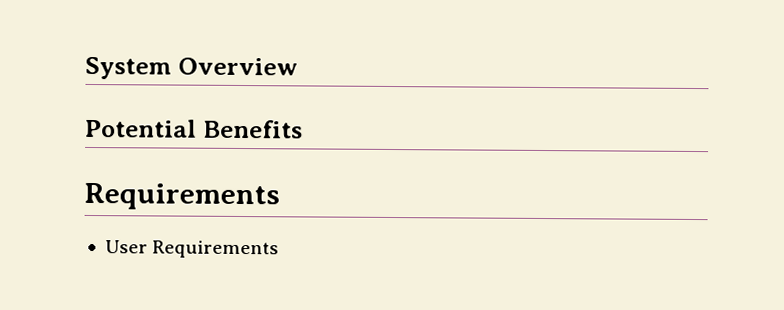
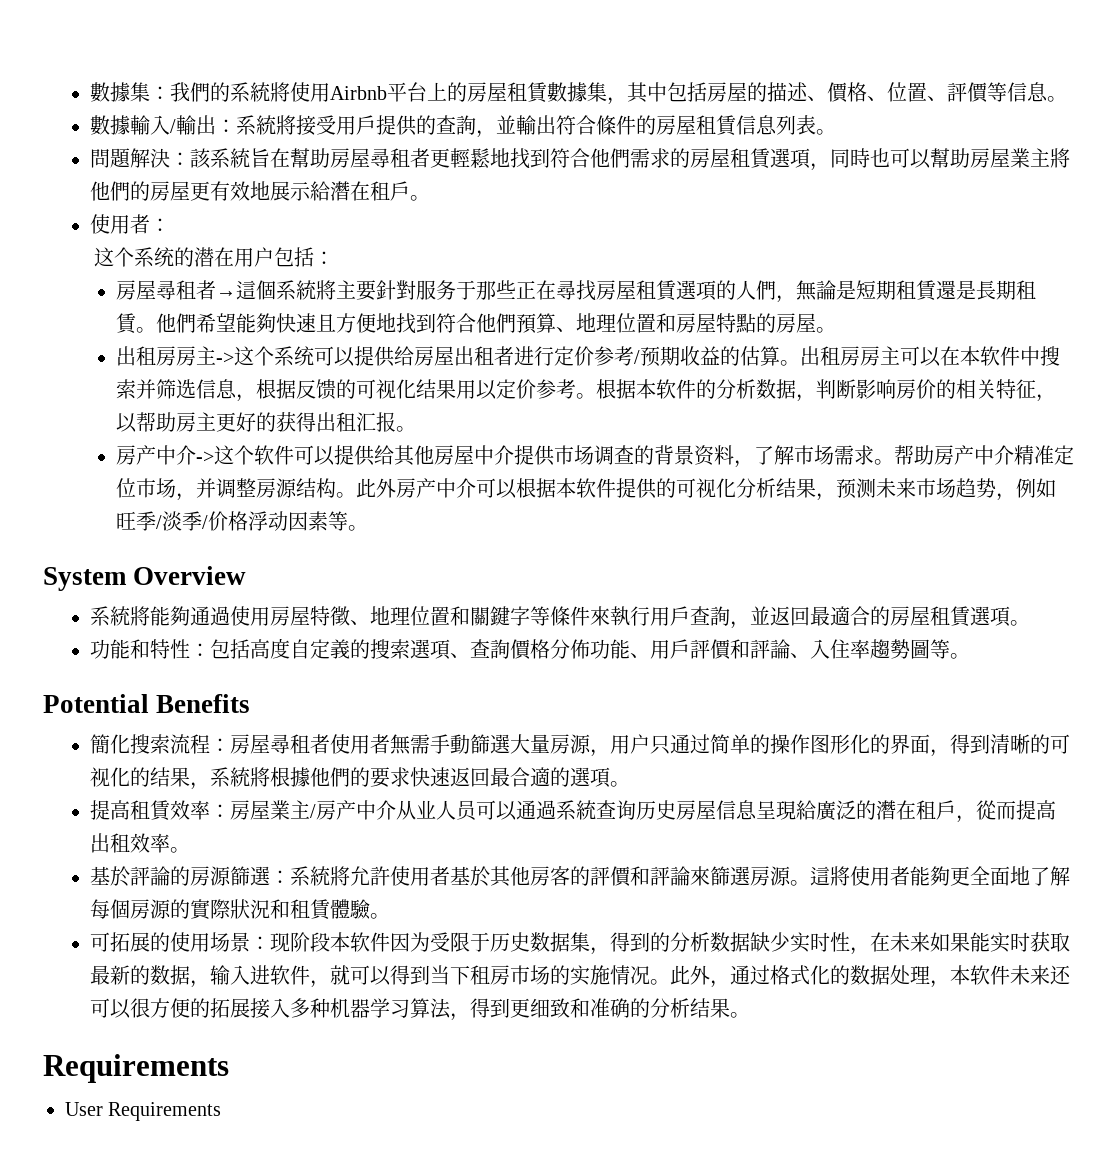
[85,56,298,80] [85,118,303,139] System Overview // Potential Benefits -> [90,82,1068,105] [90,115,837,138] [90,148,1071,171] [90,181,431,201] [90,214,171,234] [93,247,334,267] [115,280,1036,303] [115,313,836,334] [115,346,1060,367] [115,379,1056,402] [115,412,416,433] [115,445,1074,468] [115,478,1056,501] [115,511,368,531] [43,566,247,591] [90,606,1031,629] [90,638,971,660] [43,694,251,713] [90,734,1071,757] [90,767,631,790] [90,800,1057,823] [90,833,191,853] [90,866,1071,887] [90,899,391,920] [90,932,1071,955] [90,965,1072,988] [90,998,751,1021] 數據集：我們的系統將使用Airbnb平台上的房屋租賃數據集，其中包括房屋的描述、價格、位置、評價等信息。 // 數據輸入/輸出：系統將接受用戶提供的查詢，並輸出符合條件的房屋租賃信息列表。 // 問題解決：該系統旨在幫助房屋尋租者更輕鬆地找到符合他們需求的房屋租賃選項，同時也可以幫助房屋業主將他們的房屋更有效地展示給潛在租戶。 // 使用者： // 这个系统的潜在用户包括： // 房屋尋租者→這個系統將主要針對服务于那些正在尋找房屋租賃選項的人們，無論是短期租賃還是長期租賃。他們希望能夠快速且方便地找到符合他們預算、地理位置和房屋特點的房屋。 // 出租房房主->这个系统可以提供给房屋出租者进行定价参考/预期收益的估算。出租房房主可以在本软件中搜索并筛选信息，根据反馈的可视化结果用以定价参考。根据本软件的分析数据，判断影响房价的相关特征，以帮助房主更好的获得出租汇报。 // 房产中介->这个软件可以提供给其他房屋中介提供市场调查的背景资料，了解市场需求。帮助房产中介精准定位市场，并调整房源结构。此外房产中介可以根据本软件提供的可视化分析结果，预测未来市场趋势，例如旺季/淡季/价格浮动因素等。 // System Overview // 系統將能夠通過使用房屋特徵、地理位置和關鍵字等條件來執行用戶查詢，並返回最適合的房屋租賃選項。 // 功能和特性：包括高度自定義的搜索選項、查詢價格分佈功能、用戶評價和評論、入住率趨勢圖等。 // Potential Benefits // 簡化搜索流程：房屋尋租者使用者無需手動篩選大量房源，用户只通过简单的操作图形化的界面，得到清晰的可视化的结果，系統將根據他們的要求快速返回最合適的選項。 // 提高租賃效率：房屋業主/房产中介从业人员可以通過系統查询历史房屋信息呈現給廣泛的潛在租戶，從而提高出租效率。 // 基於評論的房源篩選：系統將允許使用者基於其他房客的評價和評論來篩選房源。這將使用者能夠更全面地了解每個房源的實際狀況和租賃體驗。 // 可拓展的使用场景：现阶段本软件因为受限于历史数据集，得到的分析数据缺少实时性，在未来如果能实时获取最新的数据，输入进软件，就可以得到当下租房市场的实施情况。此外，通过格式化的数据处理，本软件未来还可以很方便的拓展接入多种机器学习算法，得到更细致和准确的分析结果。

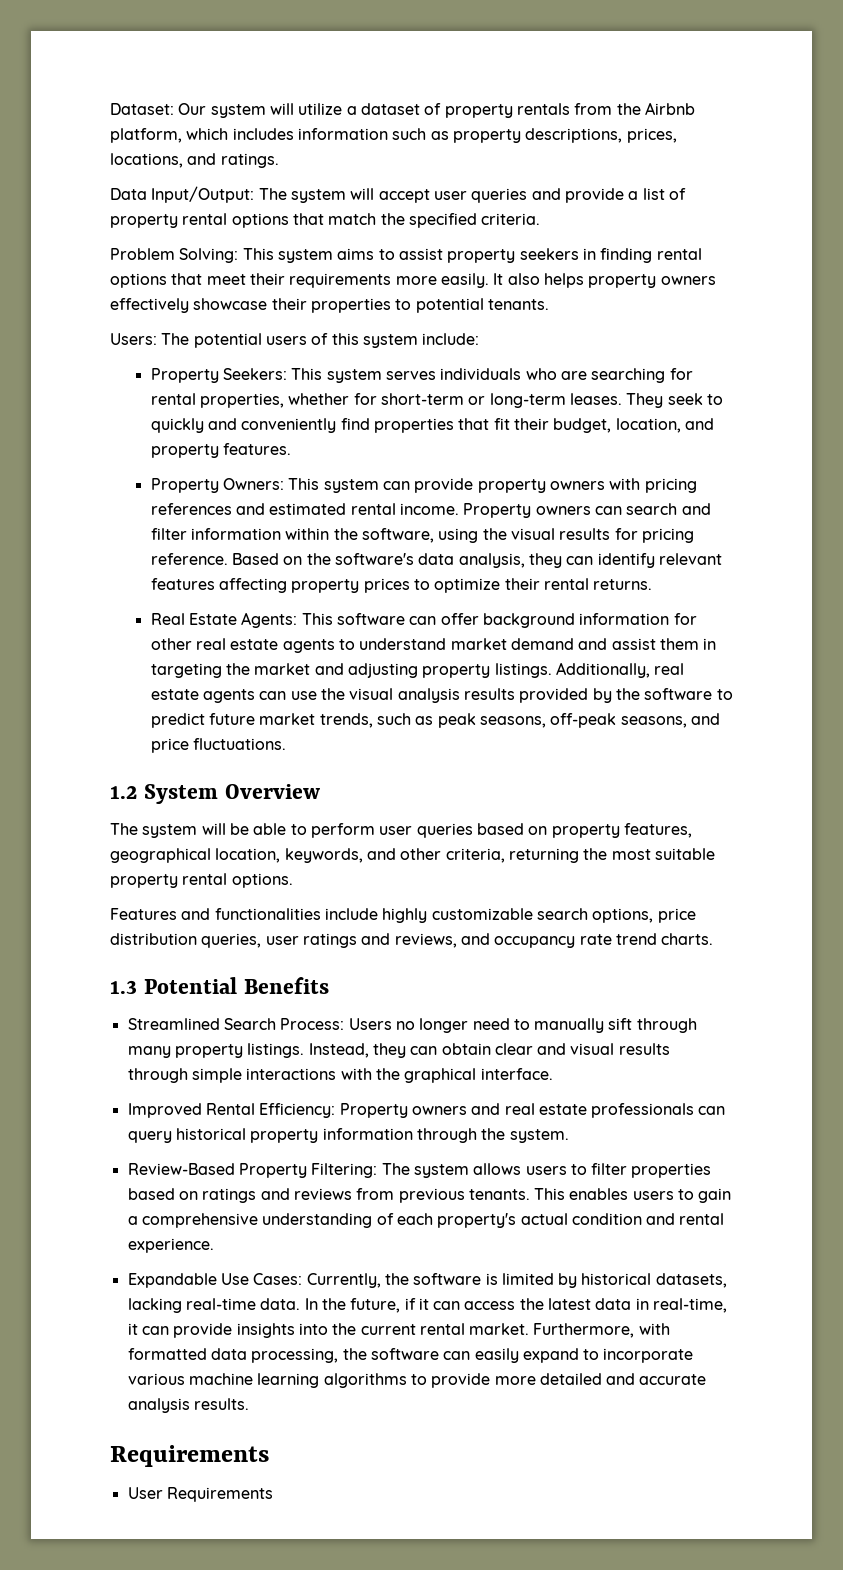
[90,82,1068,105] [90,115,837,138] [90,148,1071,171] [90,181,431,201] [90,214,171,234] [93,247,334,267] [115,280,1036,303] [115,313,836,334] [115,346,1060,367] [115,379,1056,402] [115,412,416,433] [115,445,1074,468] [115,478,1056,501] [115,511,368,531] [43,566,247,591] [90,606,1031,629] [90,638,971,660] [43,694,251,713] [90,734,1071,757] [90,767,631,790] [90,800,1057,823] [90,833,191,853] [90,866,1071,887] [90,899,391,920] [90,932,1071,955] [90,965,1072,988] [90,998,751,1021] 數據集：我們的系統將使用Airbnb平台上的房屋租賃數據集，其中包括房屋的描述、價格、位置、評價等信息。 // 數據輸入/輸出：系統將接受用戶提供的查詢，並輸出符合條件的房屋租賃信息列表。 // 問題解決：該系統旨在幫助房屋尋租者更輕鬆地找到符合他們需求的房屋租賃選項，同時也可以幫助房屋業主將他們的房屋更有效地展示給潛在租戶。 // 使用者： // 这个系统的潜在用户包括： // 房屋尋租者→這個系統將主要針對服务于那些正在尋找房屋租賃選項的人們，無論是短期租賃還是長期租賃。他們希望能夠快速且方便地找到符合他們預算、地理位置和房屋特點的房屋。 // 出租房房主->这个系统可以提供给房屋出租者进行定价参考/预期收益的估算。出租房房主可以在本软件中搜索并筛选信息，根据反馈的可视化结果用以定价参考。根据本软件的分析数据，判断影响房价的相关特征，以帮助房主更好的获得出租汇报。 // 房产中介->这个软件可以提供给其他房屋中介提供市场调查的背景资料，了解市场需求。帮助房产中介精准定位市场，并调整房源结构。此外房产中介可以根据本软件提供的可视化分析结果，预测未来市场趋势，例如旺季/淡季/价格浮动因素等。 // System Overview // 系統將能夠通過使用房屋特徵、地理位置和關鍵字等條件來執行用戶查詢，並返回最適合的房屋租賃選項。 // 功能和特性：包括高度自定義的搜索選項、查詢價格分佈功能、用戶評價和評論、入住率趨勢圖等。 // Potential Benefits // 簡化搜索流程：房屋尋租者使用者無需手動篩選大量房源，用户只通过简单的操作图形化的界面，得到清晰的可视化的结果，系統將根據他們的要求快速返回最合適的選項。 // 提高租賃效率：房屋業主/房产中介从业人员可以通過系統查询历史房屋信息呈現給廣泛的潛在租戶，從而提高出租效率。 // 基於評論的房源篩選：系統將允許使用者基於其他房客的評價和評論來篩選房源。這將使用者能夠更全面地了解每個房源的實際狀況和租賃體驗。 // 可拓展的使用场景：现阶段本软件因为受限于历史数据集，得到的分析数据缺少实时性，在未来如果能实时获取最新的数据，输入进软件，就可以得到当下租房市场的实施情况。此外，通过格式化的数据处理，本软件未来还可以很方便的拓展接入多种机器学习算法，得到更细致和准确的分析结果。 -> [110,102,695,118] [110,128,677,143] [110,153,279,168] [110,186,686,203] [110,213,541,228] [110,248,702,263] [110,273,716,288] [110,298,549,313] [110,333,480,348] [150,368,693,383] [150,393,723,408] [150,418,714,433] [150,443,292,458] [150,478,697,493] [150,503,711,518] [150,528,694,543] [150,553,722,568] [150,578,653,593] [150,612,697,628] [150,638,717,653] [150,662,685,678] [150,688,733,703] [150,713,720,728] [150,738,287,753] [110,784,320,804] [110,823,692,838] [110,848,715,863] [110,873,293,888] [110,908,696,923] [110,933,714,948] [110,977,329,994] [127,1018,697,1033] [127,1043,670,1058] [127,1068,553,1083] [127,1103,726,1118] [127,1128,569,1143] [127,1163,712,1178] [127,1188,732,1203] [127,1213,725,1228] [127,1238,214,1253] [127,1273,727,1288] [127,1298,728,1313] [127,1323,670,1338] [127,1348,694,1363] [127,1373,707,1388] [127,1398,249,1413] Dataset: Our system will utilize a dataset of property rentals from the Airbnb platform, which includes information such as property descriptions, prices, locations, and ratings. // Data Input/Output: The system will accept user queries and provide a list of property rental options that match the specified criteria. // Problem Solving: This system aims to assist property seekers in finding rental options that meet their requirements more easily. It also helps property owners effectively showcase their properties to potential tenants. // Users: The potential users of this system include: // Property Seekers: This system serves individuals who are searching for rental properties, whether for short-term or long-term leases. They seek to quickly and conveniently find properties that fit their budget, location, and property features. // Property Owners: This system can provide property owners with pricing references and estimated rental income. Property owners can search and filter information within the software, using the visual results for pricing reference. Based on the software's data analysis, they can identify relevant features affecting property prices to optimize their rental returns. // Real Estate Agents: This software can offer background information for other real estate agents to understand market demand and assist them in targeting the market and adjusting property listings. Additionally, real estate agents can use the visual analysis results provided by the software to predict future market trends, such as peak seasons, off-peak seasons, and price fluctuations. // 1.2 System Overview // The system will be able to perform user queries based on property features, geographical location, keywords, and other criteria, returning the most suitable property rental options. // Features and functionalities include highly customizable search options, price distribution queries, user ratings and reviews, and occupancy rate trend charts. // 1.3 Potential Benefits // Streamlined Search Process: Users no longer need to manually sift through many property listings. Instead, they can obtain clear and visual results through simple interactions with the graphical interface. // Improved Rental Efficiency: Property owners and real estate professionals can query historical property information through the system. // Review-Based Property Filtering: The system allows users to filter properties based on ratings and reviews from previous tenants. This enables users to gain a comprehensive understanding of each property's actual condition and rental experience. // Expandable Use Cases: Currently, the software is limited by historical datasets, lacking real-time data. In the future, if it can access the latest data in real-time, it can provide insights into the current rental market. Furthermore, with formatted data processing, the software can easily expand to incorporate various machine learning algorithms to provide more detailed and accurate analysis results.

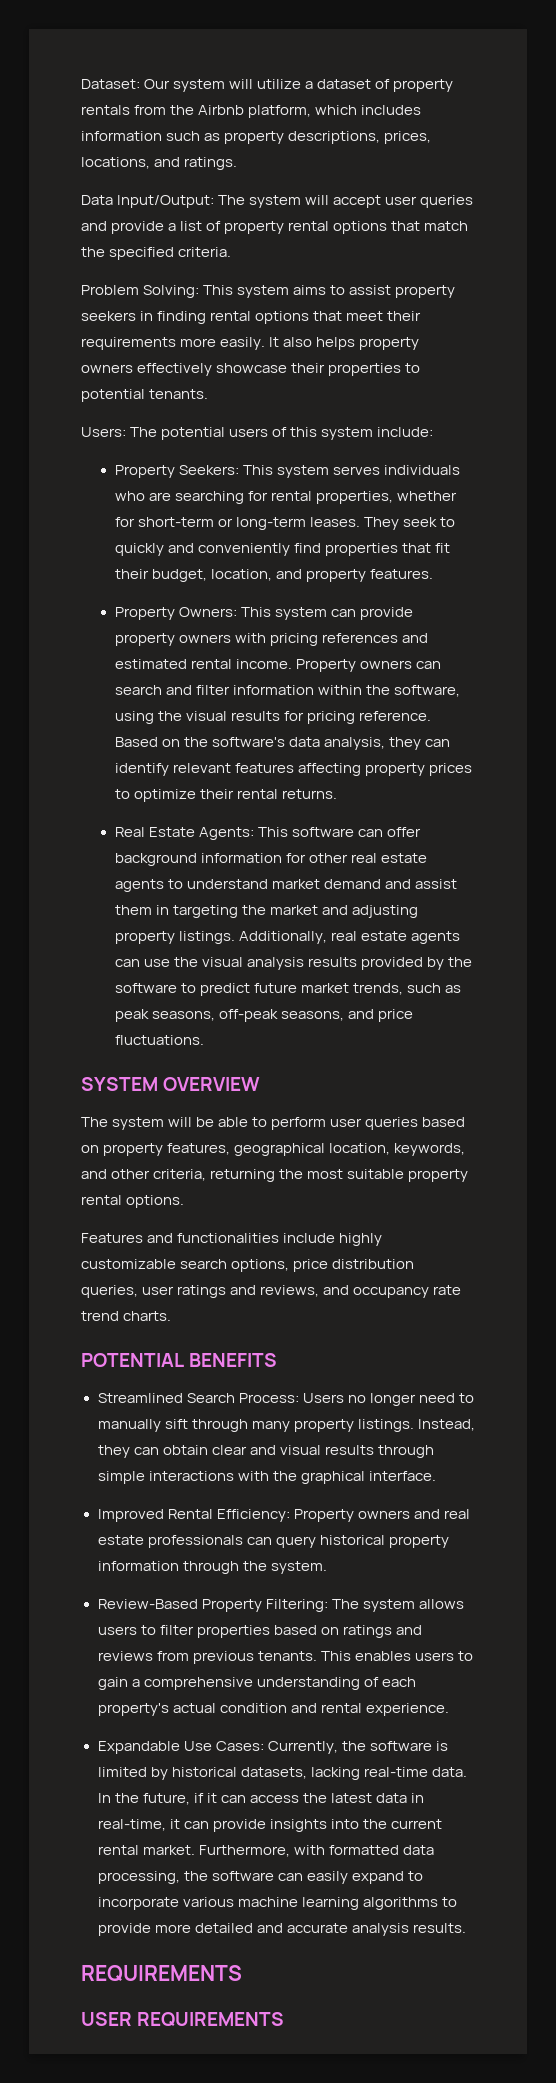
[110,784,320,804] 1.2 System Overview -> [81,1077,261,1091] SYSTEM OVERVIEW
[110,977,329,994] 1.3 Potential Benefits -> [81,1353,278,1367] POTENTIAL BENEFITS
[110,1445,269,1467] [127,1487,273,1502] Requirements // User Requirements -> [81,1965,242,1982] [81,2012,285,2027] REQUIREMENTS // USER REQUIREMENTS

